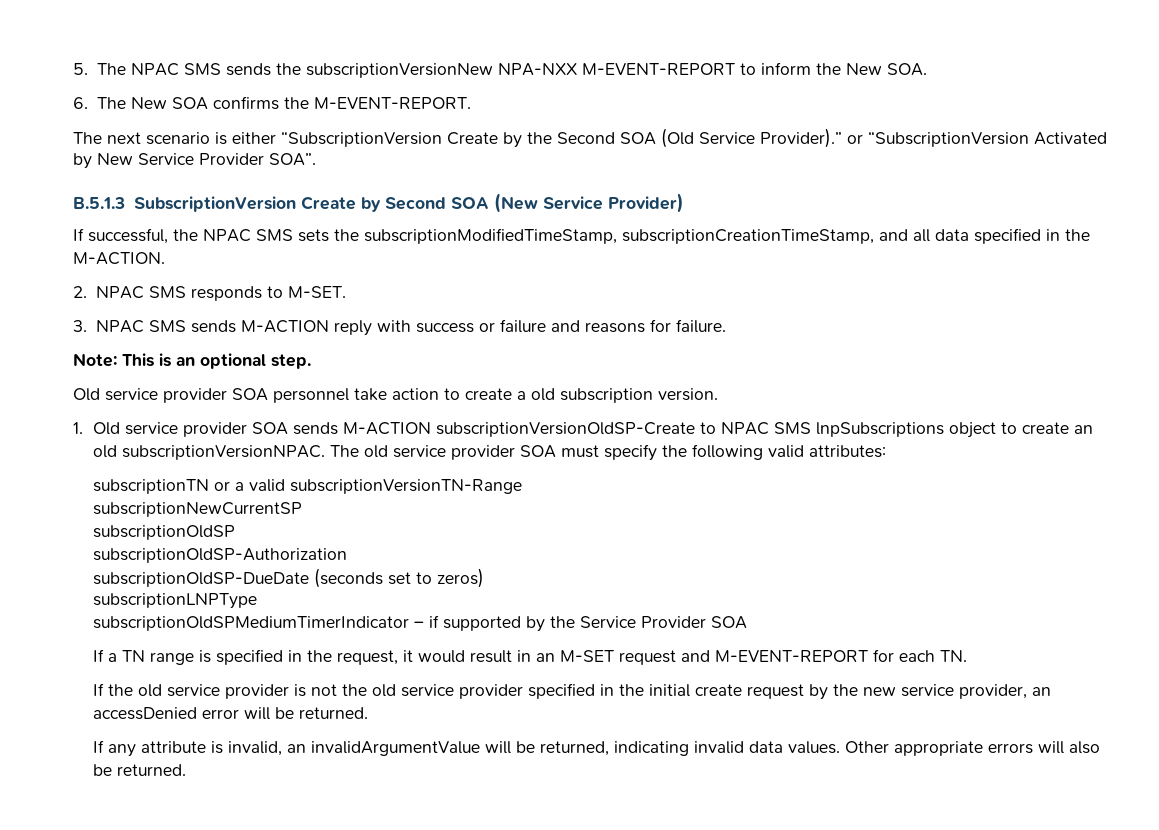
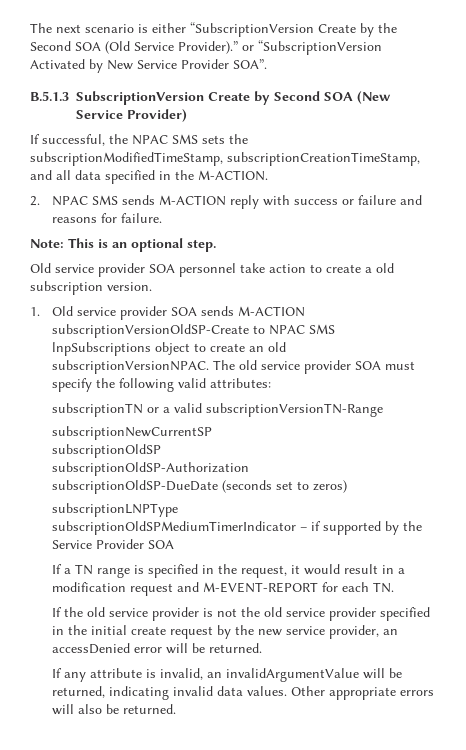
[73,62,927,78] [73,96,471,110] 5. The NPAC SMS sends the subscriptionVersionNew NPA-NXX M-EVENT-REPORT to inform the New SOA. // 6. The New SOA confirms the M-EVENT-REPORT. // -> (30, 28) none
[190,286,346,301] [73,320,186,333] responds to M-SET. // 3. NPAC SMS -> (118, 200) none
[536,650,615,662] an M-SET -> [397,568,405,574] [51,582,126,592] a modification

